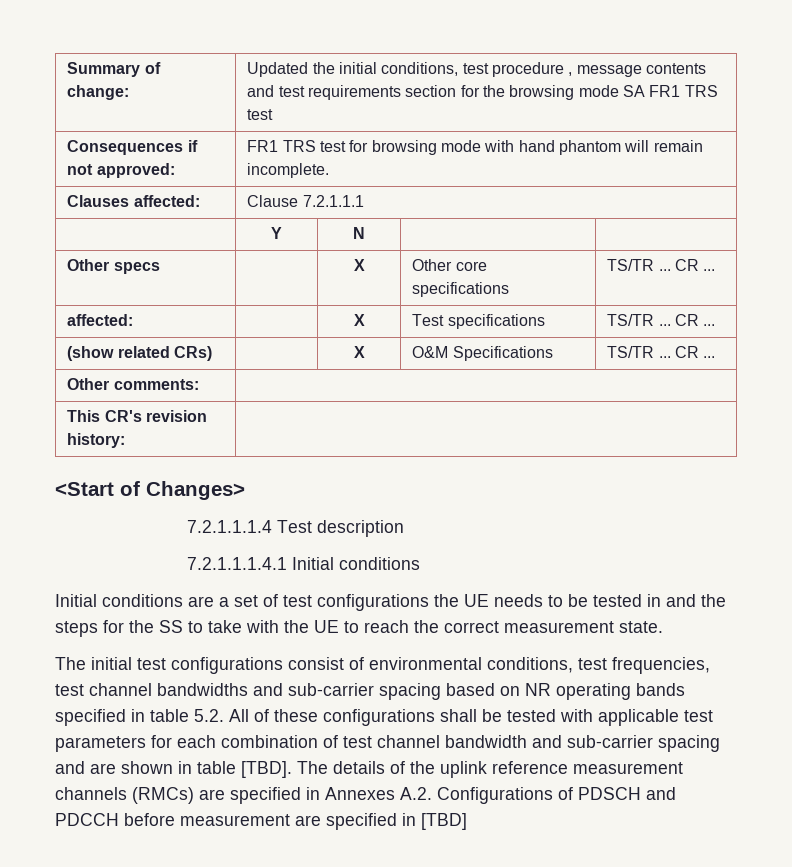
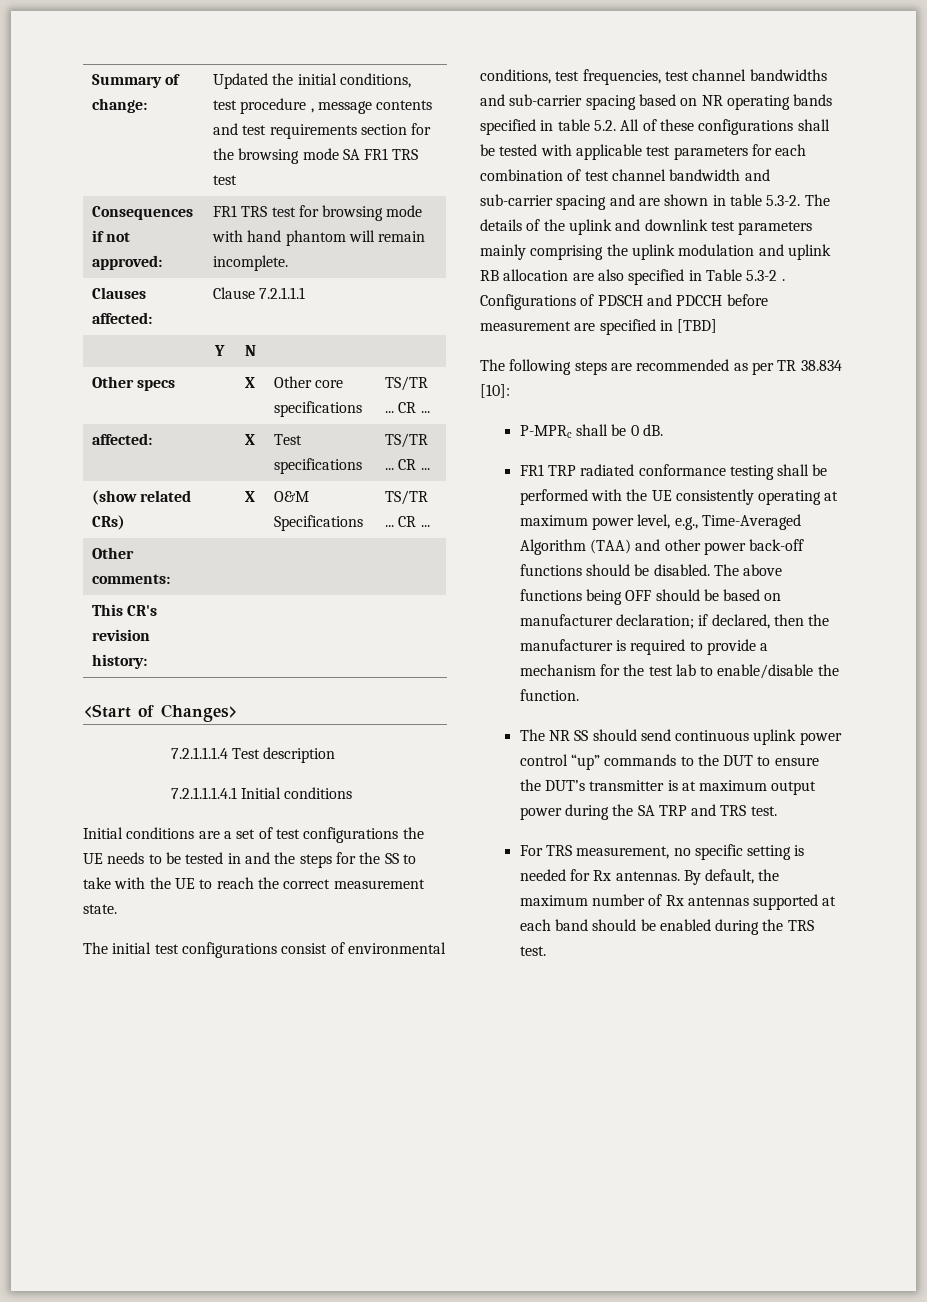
[241,761,292,778] [TBD]. -> [766,195,801,206] 5.3-2.
[492,761,683,774] [55,787,432,804] reference measurement channels (RMCs) are specified in Annexes A.2. -> [615,219,813,235] [480,244,831,260] [480,269,785,285] and downlink test parameters mainly comprising the uplink modulation and uplink RB allocation are also specified in Table 5.3-2 .
(467, 821) none -> [480,359,842,375] [480,384,510,398] [519,424,663,438] [519,464,828,480] [519,489,839,505] [519,514,801,530] [519,539,805,555] [519,564,783,576] [519,589,782,605] [519,614,830,629] [519,639,769,655] [519,664,839,679] [519,689,579,701] [519,729,842,745] [519,754,819,770] [519,779,817,795] [519,804,777,820] [519,844,805,860] [519,869,780,885] [519,894,837,910] [519,919,814,935] [519,946,546,956] // The following steps are recommended as per TR 38.834 [10]: // P-MPRc shall be 0 dB. // FR1 TRP radiated conformance testing shall be performed with the UE consistently operating at maximum power level, e.g., Time-Averaged Algorithm (TAA) and other power back-off functions should be disabled. The above functions being OFF should be based on manufacturer declaration; if declared, then the manufacturer is required to provide a mechanism for the test lab to enable/disable the function. // The NR SS should send continuous uplink power control “up” commands to the DUT to ensure the DUT’s transmitter is at maximum output power during the SA TRP and TRS test. // For TRS measurement, no specific setting is needed for Rx antennas. By default, the maximum number of Rx antennas supported at each band should be enabled during the TRS test.

